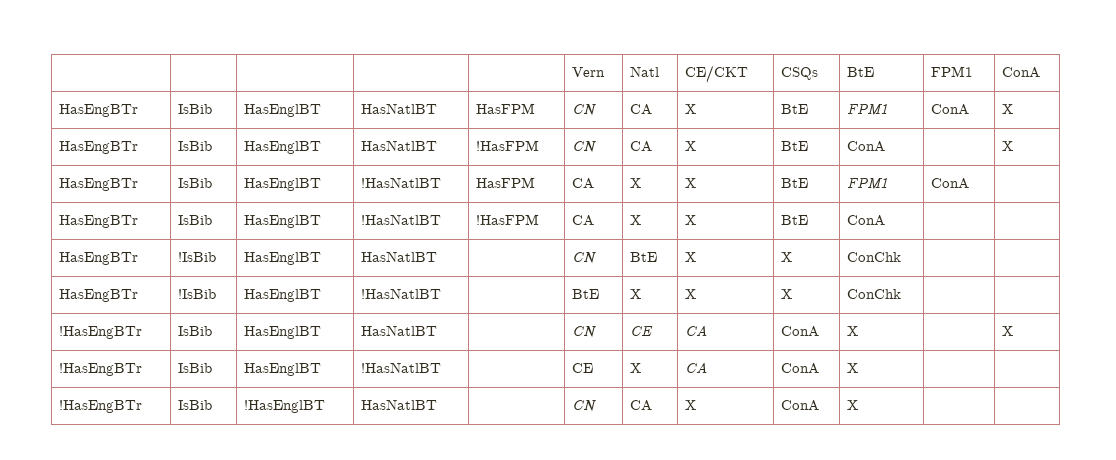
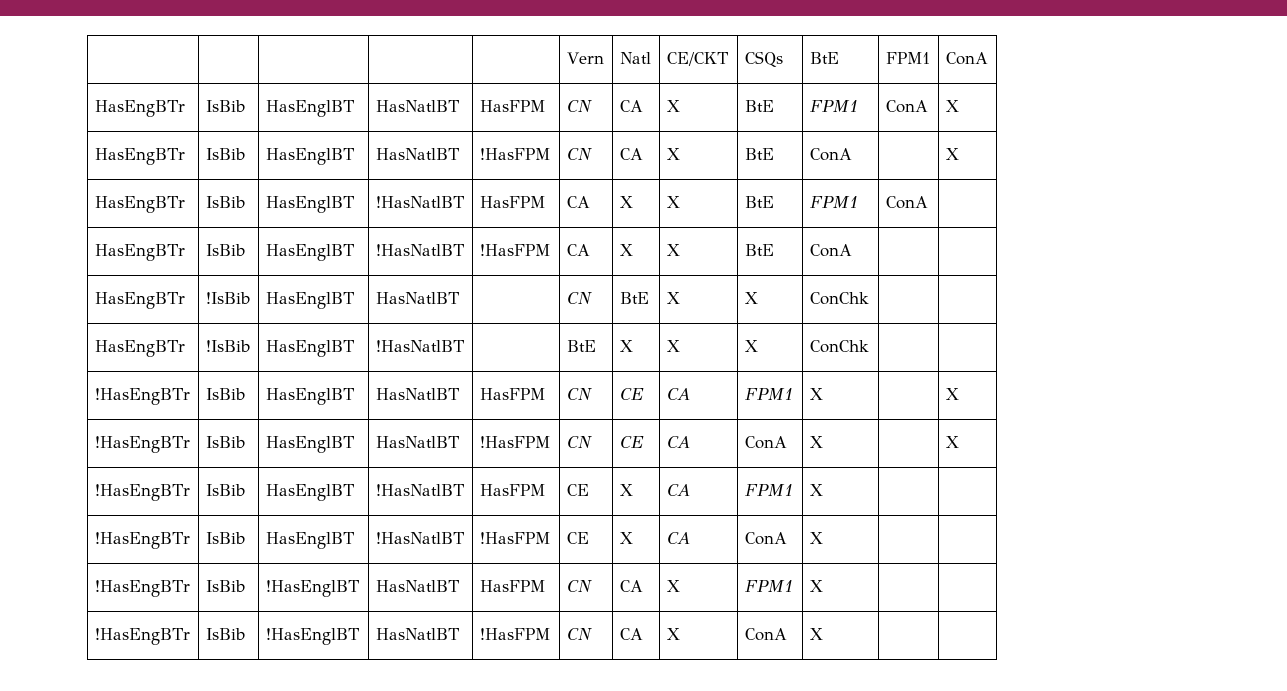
(438, 330) none -> [479,388,545,400] [566,388,592,400] [619,388,644,400] [666,388,690,400] [744,388,794,400] [809,388,823,400] [945,388,959,400] [94,436,190,453] [205,436,245,448] [265,436,354,453] [375,436,459,448] [479,436,550,448] HasFPM | CN | CE | CA | FPM1 | X | | X // !HasEngBTr | IsBib | HasEnglBT | HasNatlBT | !HasFPM
(442, 367) none -> [479,484,545,496] [566,484,589,496] [619,484,633,496] [666,484,690,496] [744,484,794,496] [809,484,823,496] [94,532,190,549] [205,532,245,544] [265,532,354,549] [375,532,464,544] [479,532,550,544] HasFPM | CE | X | CA | FPM1 | X | | // !HasEngBTr | IsBib | HasEnglBT | !HasNatlBT | !HasFPM
(438, 404) none -> [479,580,545,592] [566,580,592,592] [619,580,643,592] [666,580,680,592] [744,580,794,592] [809,580,823,592] [94,628,190,645] [205,628,245,640] [265,628,359,645] [375,628,459,640] [479,628,550,640] HasFPM | CN | CA | X | FPM1 | X | | // !HasEngBTr | IsBib | !HasEnglBT | HasNatlBT | !HasFPM

